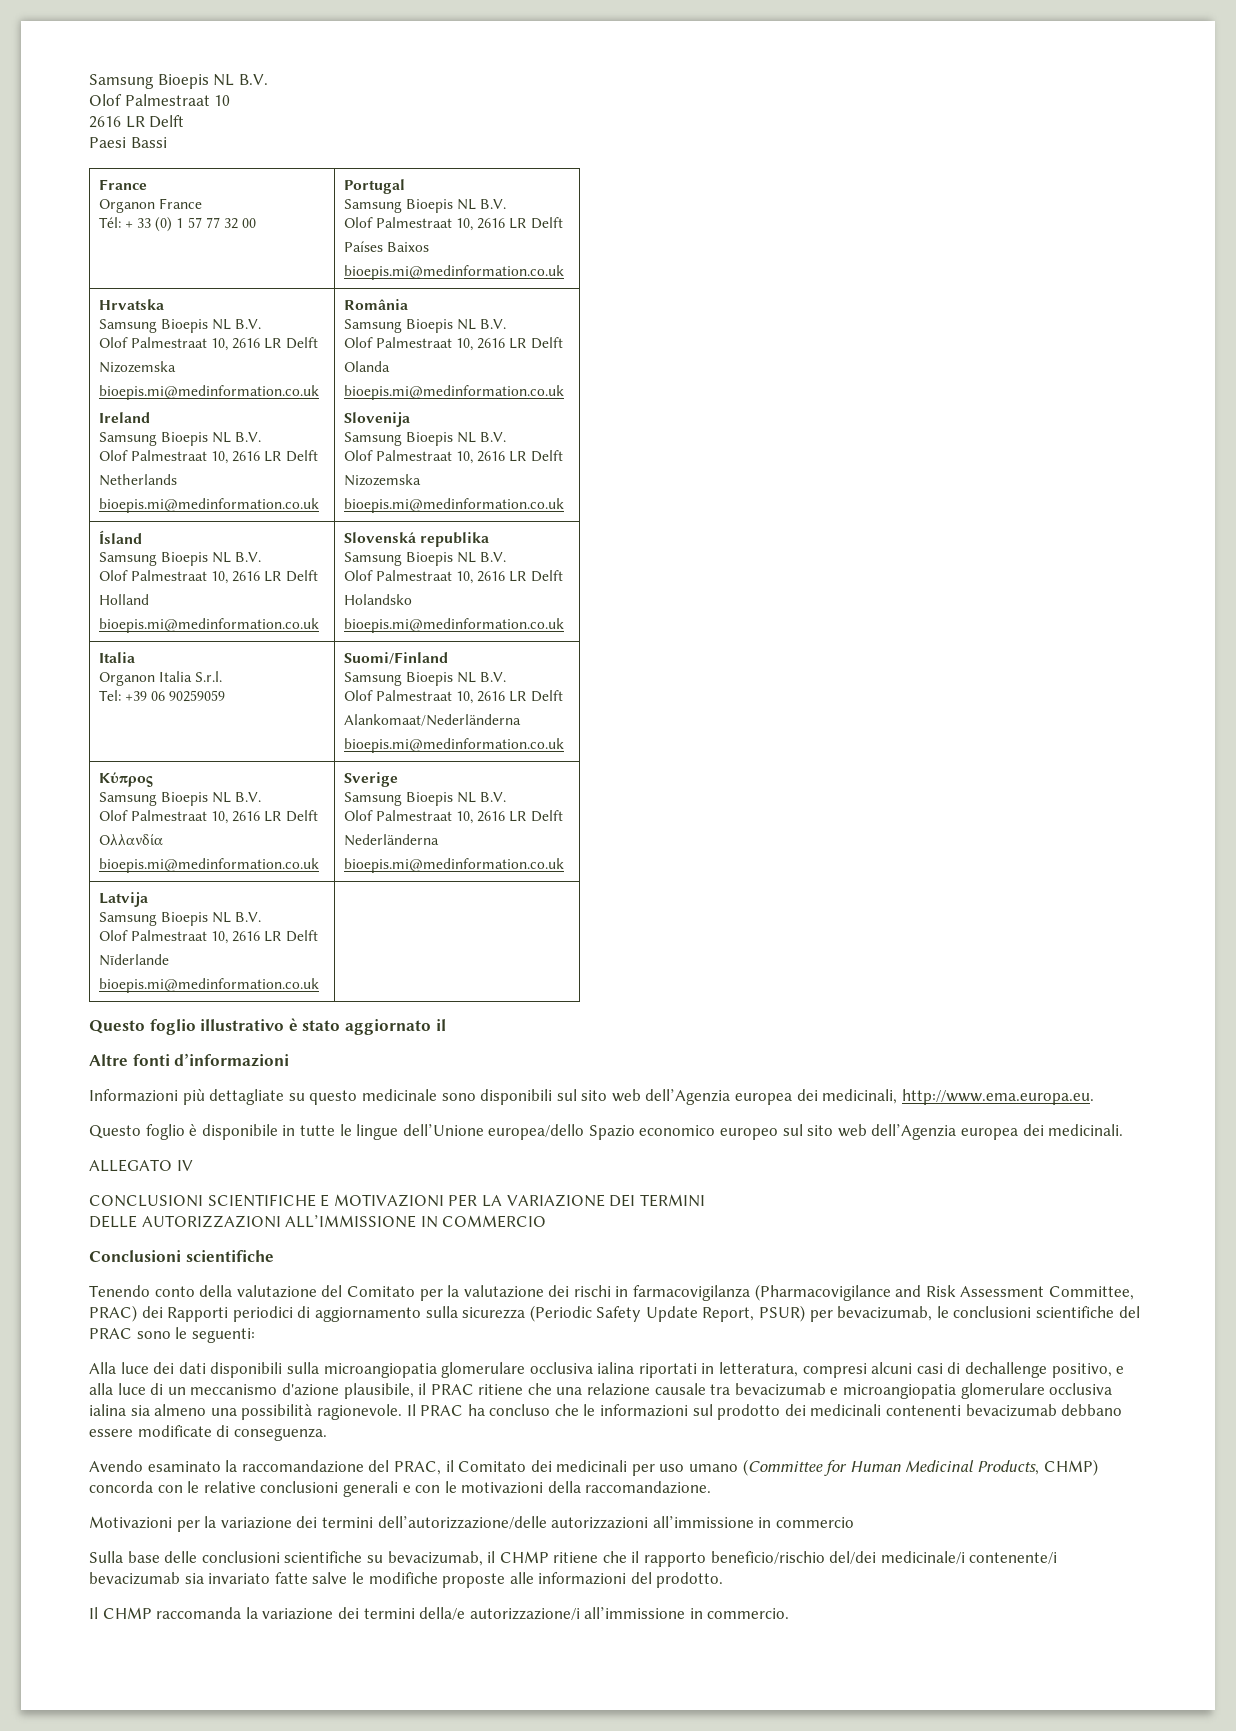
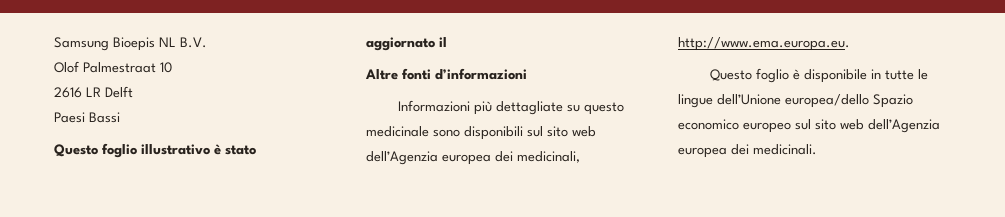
[98,179,147,190] [98,198,202,213] [98,217,257,232] [343,179,405,194] [343,199,507,213] [343,217,563,231] [343,241,429,252] [343,265,564,280] [98,299,164,310] [98,319,262,333] [98,337,318,351] [98,361,176,373] [98,385,319,400] [98,412,150,423] [98,432,262,446] [98,450,318,464] [98,474,177,486] [98,498,319,513] [343,299,408,310] [343,319,507,333] [343,337,563,351] [343,361,390,372] [343,385,564,400] [343,412,410,427] [343,432,507,446] [343,450,563,464] [343,474,421,486] [343,498,564,513] [98,530,142,544] [98,552,262,566] [98,570,318,584] [98,594,149,605] [98,618,319,633] [343,532,489,547] [343,552,507,566] [343,570,563,584] [343,594,412,605] [343,618,564,633] [98,652,135,663] [98,671,222,686] [98,690,226,702] [343,652,448,664] [343,672,507,686] [343,690,563,704] [343,714,521,726] [343,738,564,753] [98,772,153,787] [98,792,262,806] [98,810,318,824] [98,834,163,846] [98,858,319,873] [343,772,398,787] [343,792,507,806] [343,810,563,824] [343,834,439,846] [343,858,564,873] [98,892,148,907] [98,912,262,926] [98,930,318,944] [98,954,169,966] [98,978,319,993] // France // Organon France // Tél: + 33 (0) 1 57 77 32 00 | Portugal // Samsung Bioepis NL B.V. // Olof Palmestraat 10, 2616 LR Delft // Países Baixos // bioepis.mi@medinformation.co.uk // Hrvatska // Samsung Bioepis NL B.V. // Olof Palmestraat 10, 2616 LR Delft // Nizozemska // bioepis.mi@medinformation.co.uk // Ireland // Samsung Bioepis NL B.V. // Olof Palmestraat 10, 2616 LR Delft // Netherlands // bioepis.mi@medinformation.co.uk | România // Samsung Bioepis NL B.V. // Olof Palmestraat 10, 2616 LR Delft // Olanda // bioepis.mi@medinformation.co.uk // Slovenija // Samsung Bioepis NL B.V. // Olof Palmestraat 10, 2616 LR Delft // Nizozemska // bioepis.mi@medinformation.co.uk // Ísland // Samsung Bioepis NL B.V. // Olof Palmestraat 10, 2616 LR Delft // Holland // bioepis.mi@medinformation.co.uk | Slovenská republika // Samsung Bioepis NL B.V. // Olof Palmestraat 10, 2616 LR Delft // Holandsko // bioepis.mi@medinformation.co.uk // Italia // Organon Italia S.r.l. // Tel: +39 06 90259059 | Suomi/Finland // Samsung Bioepis NL B.V. // Olof Palmestraat 10, 2616 LR Delft // Alankomaat/Nederländerna // bioepis.mi@medinformation.co.uk // Κύπρος // Samsung Bioepis NL B.V. // Olof Palmestraat 10, 2616 LR Delft // Ολλανδία // bioepis.mi@medinformation.co.uk | Sverige // Samsung Bioepis NL B.V. // Olof Palmestraat 10, 2616 LR Delft // Nederländerna // bioepis.mi@medinformation.co.uk // Latvija // Samsung Bioepis NL B.V. // Olof Palmestraat 10, 2616 LR Delft // Nīderlande // bioepis.mi@medinformation.co.uk | -> (120, 117) none
[89,1159,193,1172] [89,1194,705,1207] [89,1215,547,1228] [89,1250,274,1262] [89,1284,1135,1301] [89,1305,1140,1322] [89,1327,255,1343] [89,1362,1125,1378] [89,1383,1113,1399] [89,1404,1123,1420] [89,1425,327,1441] [89,1459,1098,1476] [89,1481,712,1497] [89,1516,854,1532] [89,1551,1058,1567] [89,1572,724,1588] [89,1607,790,1620] // ALLEGATO IV // CONCLUSIONI SCIENTIFICHE E MOTIVAZIONI PER LA VARIAZIONE DEI TERMINI // DELLE AUTORIZZAZIONI ALL’IMMISSIONE IN COMMERCIO // Conclusioni scientifiche // Tenendo conto della valutazione del Comitato per la valutazione dei rischi in farmacovigilanza (Pharmacovigilance and Risk Assessment Committee, PRAC) dei Rapporti periodici di aggiornamento sulla sicurezza (Periodic Safety Update Report, PSUR) per bevacizumab, le conclusioni scientifiche del PRAC sono le seguenti: // Alla luce dei dati disponibili sulla microangiopatia glomerulare occlusiva ialina riportati in letteratura, compresi alcuni casi di dechallenge positivo, e alla luce di un meccanismo d'azione plausibile, il PRAC ritiene che una relazione causale tra bevacizumab e microangiopatia glomerulare occlusiva ialina sia almeno una possibilità ragionevole. Il PRAC ha concluso che le informazioni sul prodotto dei medicinali contenenti bevacizumab debbano essere modificate di conseguenza. // Avendo esaminato la raccomandazione del PRAC, il Comitato dei medicinali per uso umano (Committee for Human Medicinal Products, CHMP) concorda con le relative conclusioni generali e con le motivazioni della raccomandazione. // Motivazioni per la variazione dei termini dell’autorizzazione/delle autorizzazioni all’immissione in commercio // Sulla base delle conclusioni scientifiche su bevacizumab, il CHMP ritiene che il rapporto beneficio/rischio del/dei medicinale/i contenente/i bevacizumab sia invariato fatte salve le modifiche proposte alle informazioni del prodotto. // Il CHMP raccomanda la variazione dei termini della/e autorizzazione/i all’immissione in commercio. -> (817, 149) none

